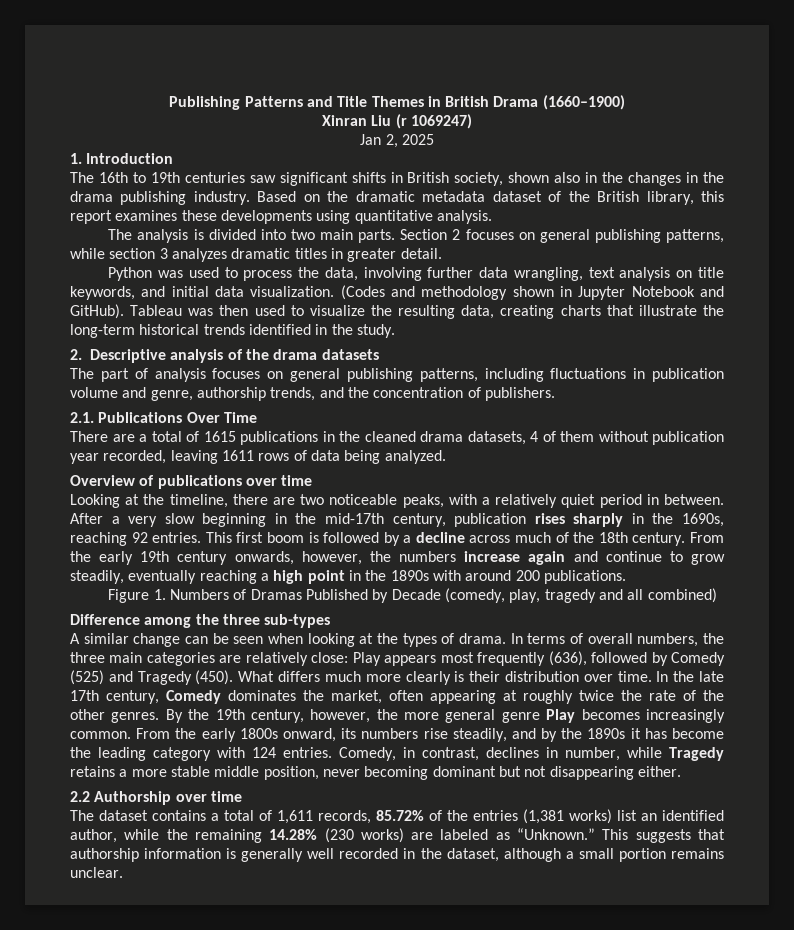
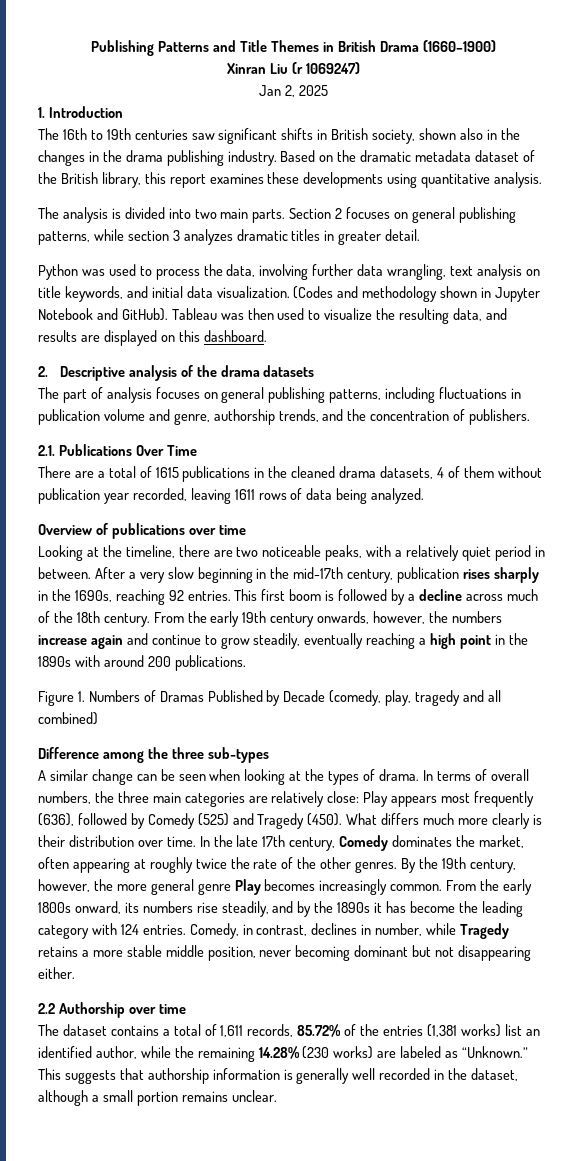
[500,305,724,319] [70,324,395,338] creating charts that illustrate the long-term historical trends identified in the study. -> [485,308,507,320] [38,330,267,346] and results are displayed on this dashboard.

